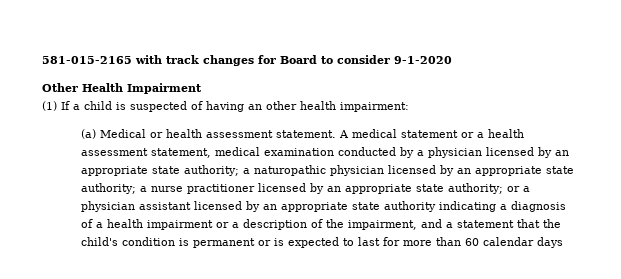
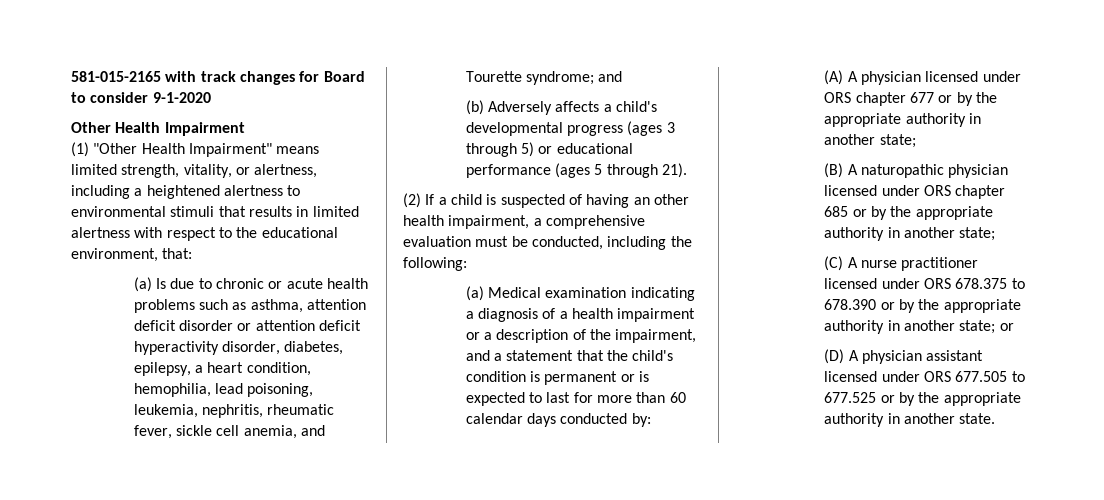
(57, 106) none -> [93,143,320,157] [71,164,318,178] [71,185,301,199] [71,206,359,217] [71,227,338,241] [71,248,193,262] [133,277,369,292] [133,299,367,313] [133,320,362,331] [133,341,344,355] [133,362,311,376] [133,383,314,397] [133,404,335,418] [133,425,326,439] [465,71,623,85] [465,100,658,115] [465,121,675,136] [465,142,633,157] [465,163,688,178] [403,193,421,208] "Other Health Impairment" means limited strength, vitality, or alertness, including a heightened alertness to environmental stimuli that results in limited alertness with respect to the educational environment, that: // (a) Is due to chronic or acute health problems such as asthma, attention deficit disorder or attention deficit hyperactivity disorder, diabetes, epilepsy, a heart condition, hemophilia, lead poisoning, leukemia, nephritis, rheumatic fever, sickle cell anemia, and Tourette syndrome; and // (b) Adversely affects a child's developmental progress (ages 3 through 5) or educational performance (ages 5 through 21). // (2)
[340,102,409,112] [80,129,524,139] [80,147,569,158] [80,165,574,176] [80,183,530,194] [80,201,436,212] impairment: // (a) Medical or health assessment statement. A medical statement or a health assessment statement, medical examination conducted by a physician licensed by an appropriate state authority; a naturopathic physician licensed by an appropriate state authority; a nurse practitioner licensed by an appropriate state authority; or a physician assistant licensed by an appropriate state authority -> [448,215,645,229] [403,236,692,250] [403,257,467,271] [465,286,627,301] impairment, a comprehensive evaluation must be conducted, including the following: // (a) Medical examination
(563, 242) none -> [560,413,651,427] [824,70,1021,85] [824,92,997,106] [824,113,982,127] [824,134,916,148] [824,163,1009,178] [824,185,1006,199] [824,206,993,220] [824,227,996,241] [824,256,979,271] [824,278,1025,289] [824,299,1021,313] [824,320,1014,334] [824,349,984,364] [824,371,1025,382] [824,392,1021,406] [824,413,996,427] conducted by: // (A) A physician licensed under ORS chapter 677 or by the appropriate authority in another state; // (B) A naturopathic physician licensed under ORS chapter 685 or by the appropriate authority in another state; // (C) A nurse practitioner licensed under ORS 678.375 to 678.390 or by the appropriate authority in another state; or // (D) A physician assistant licensed under ORS 677.505 to 677.525 or by the appropriate authority in another state.

